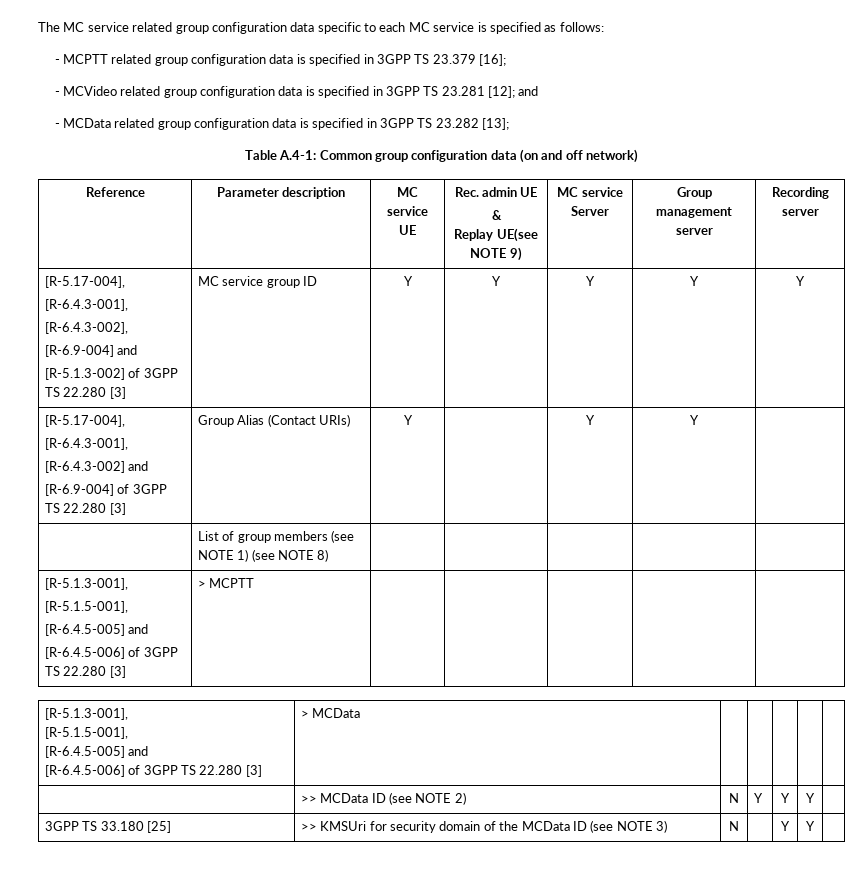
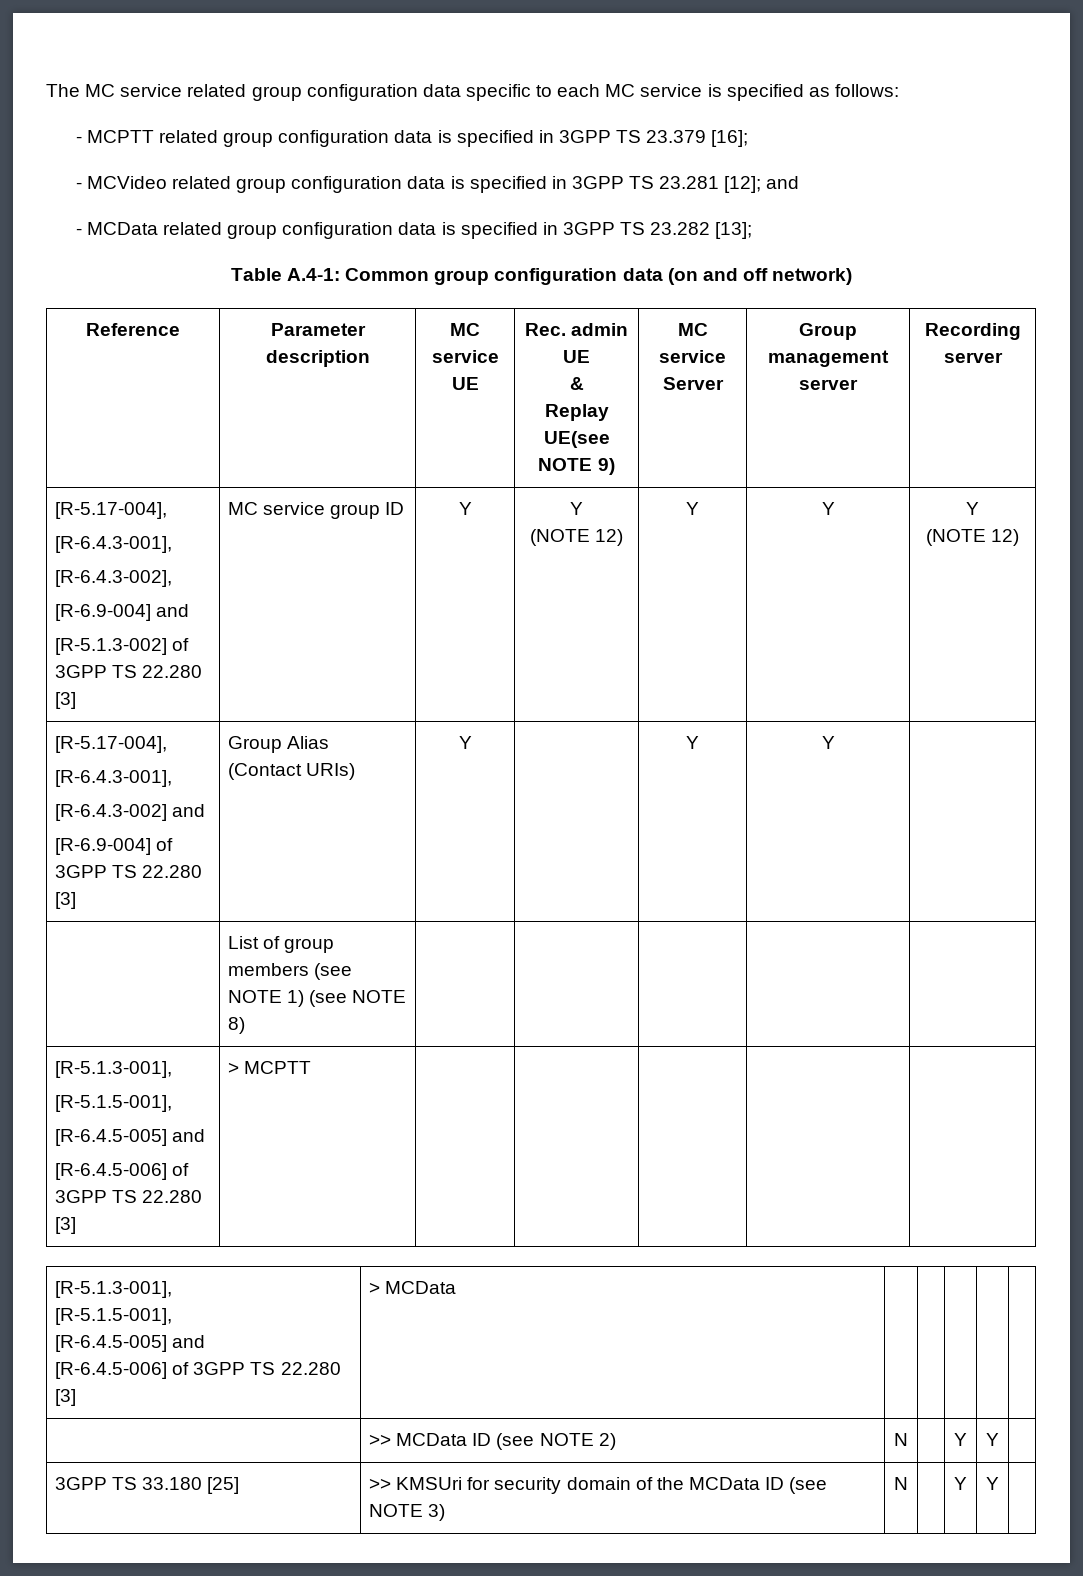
[586,276,595,286] [690,276,699,286] [796,276,805,286] | Y | Y | Y -> [529,529,624,546] [686,502,699,515] [821,502,835,515] [966,502,979,515] [925,529,1020,546] // (NOTE 12) | Y | Y | Y // (NOTE 12)
[753,793,763,803] Y -> (908, 1439) none

